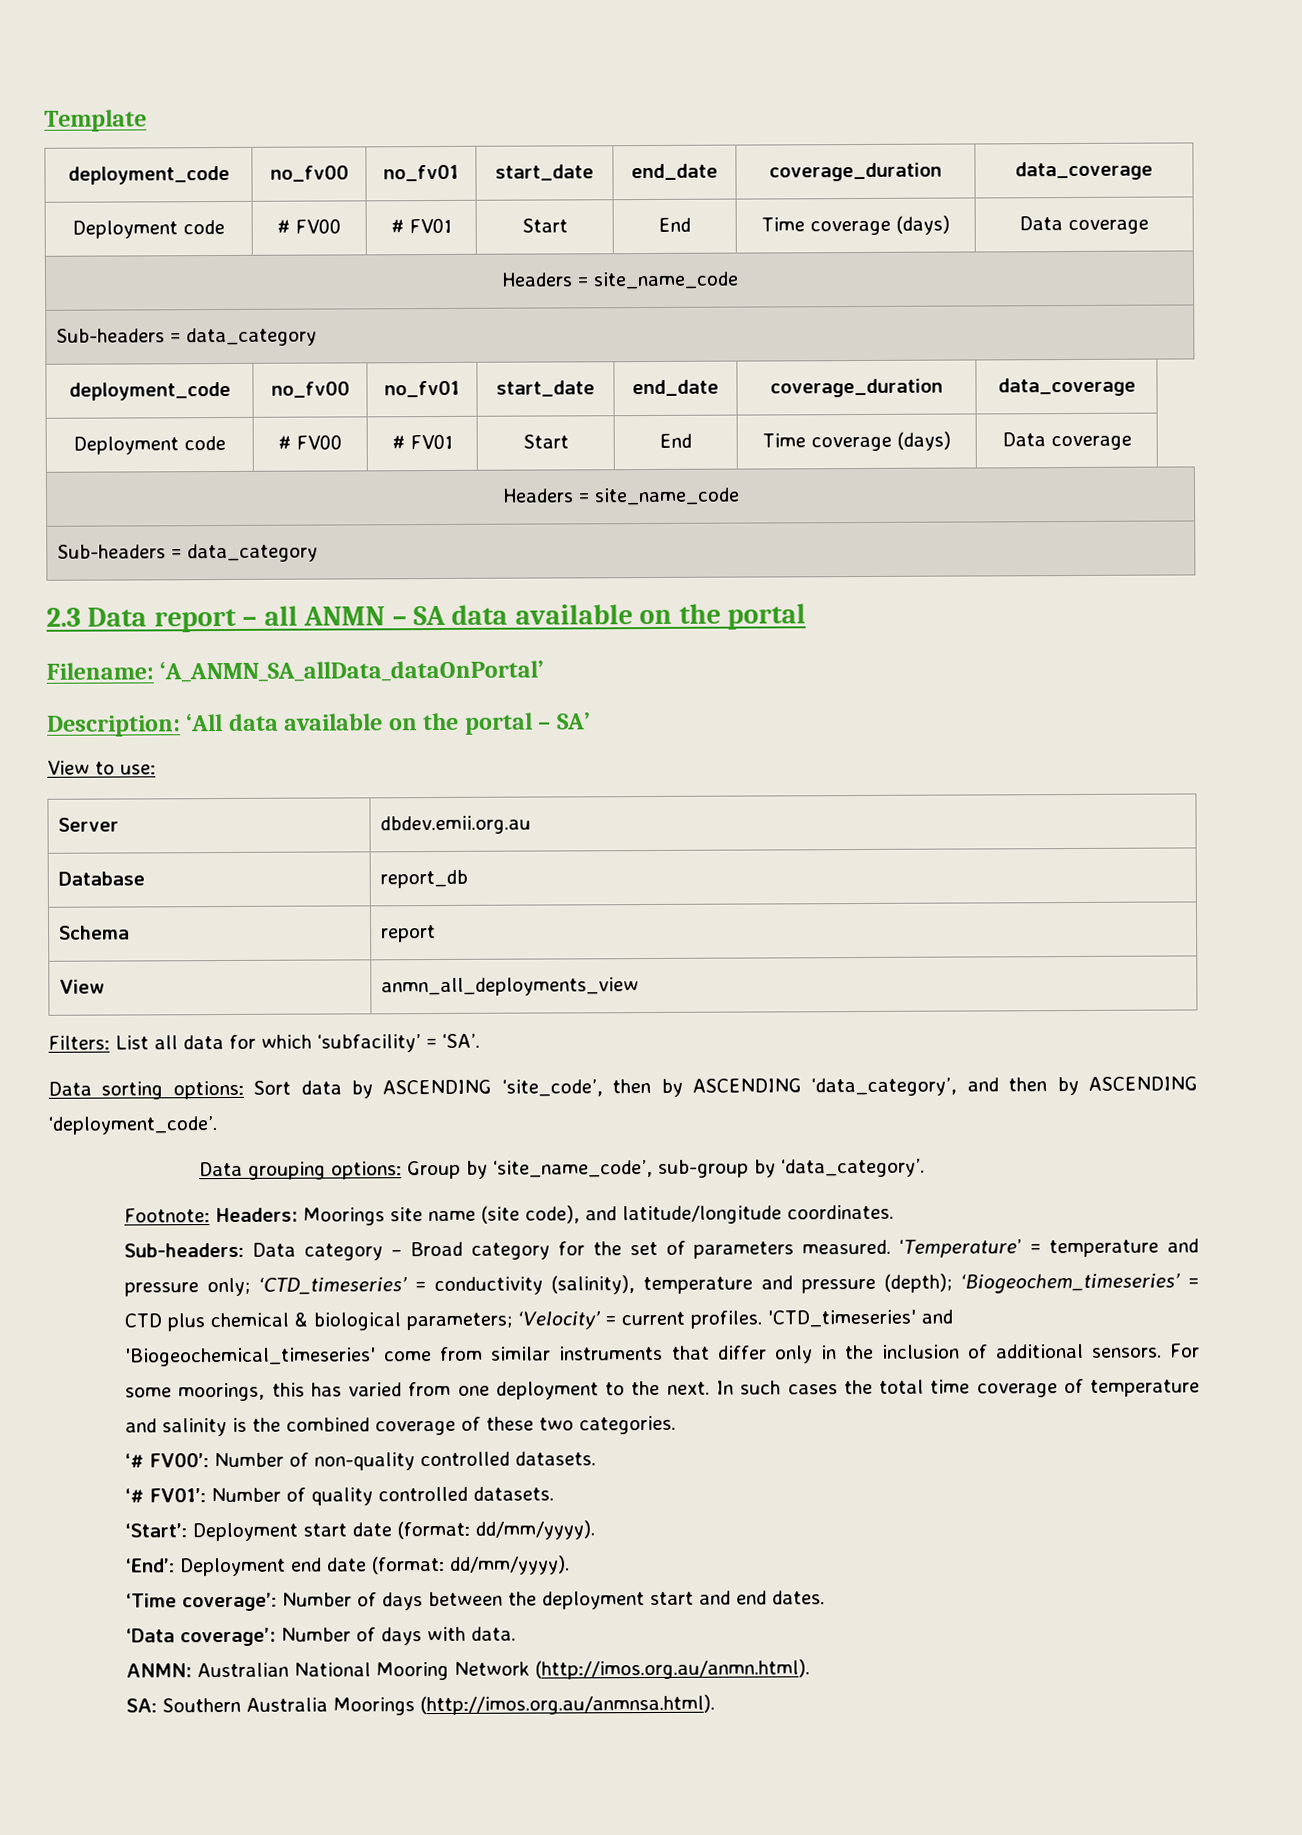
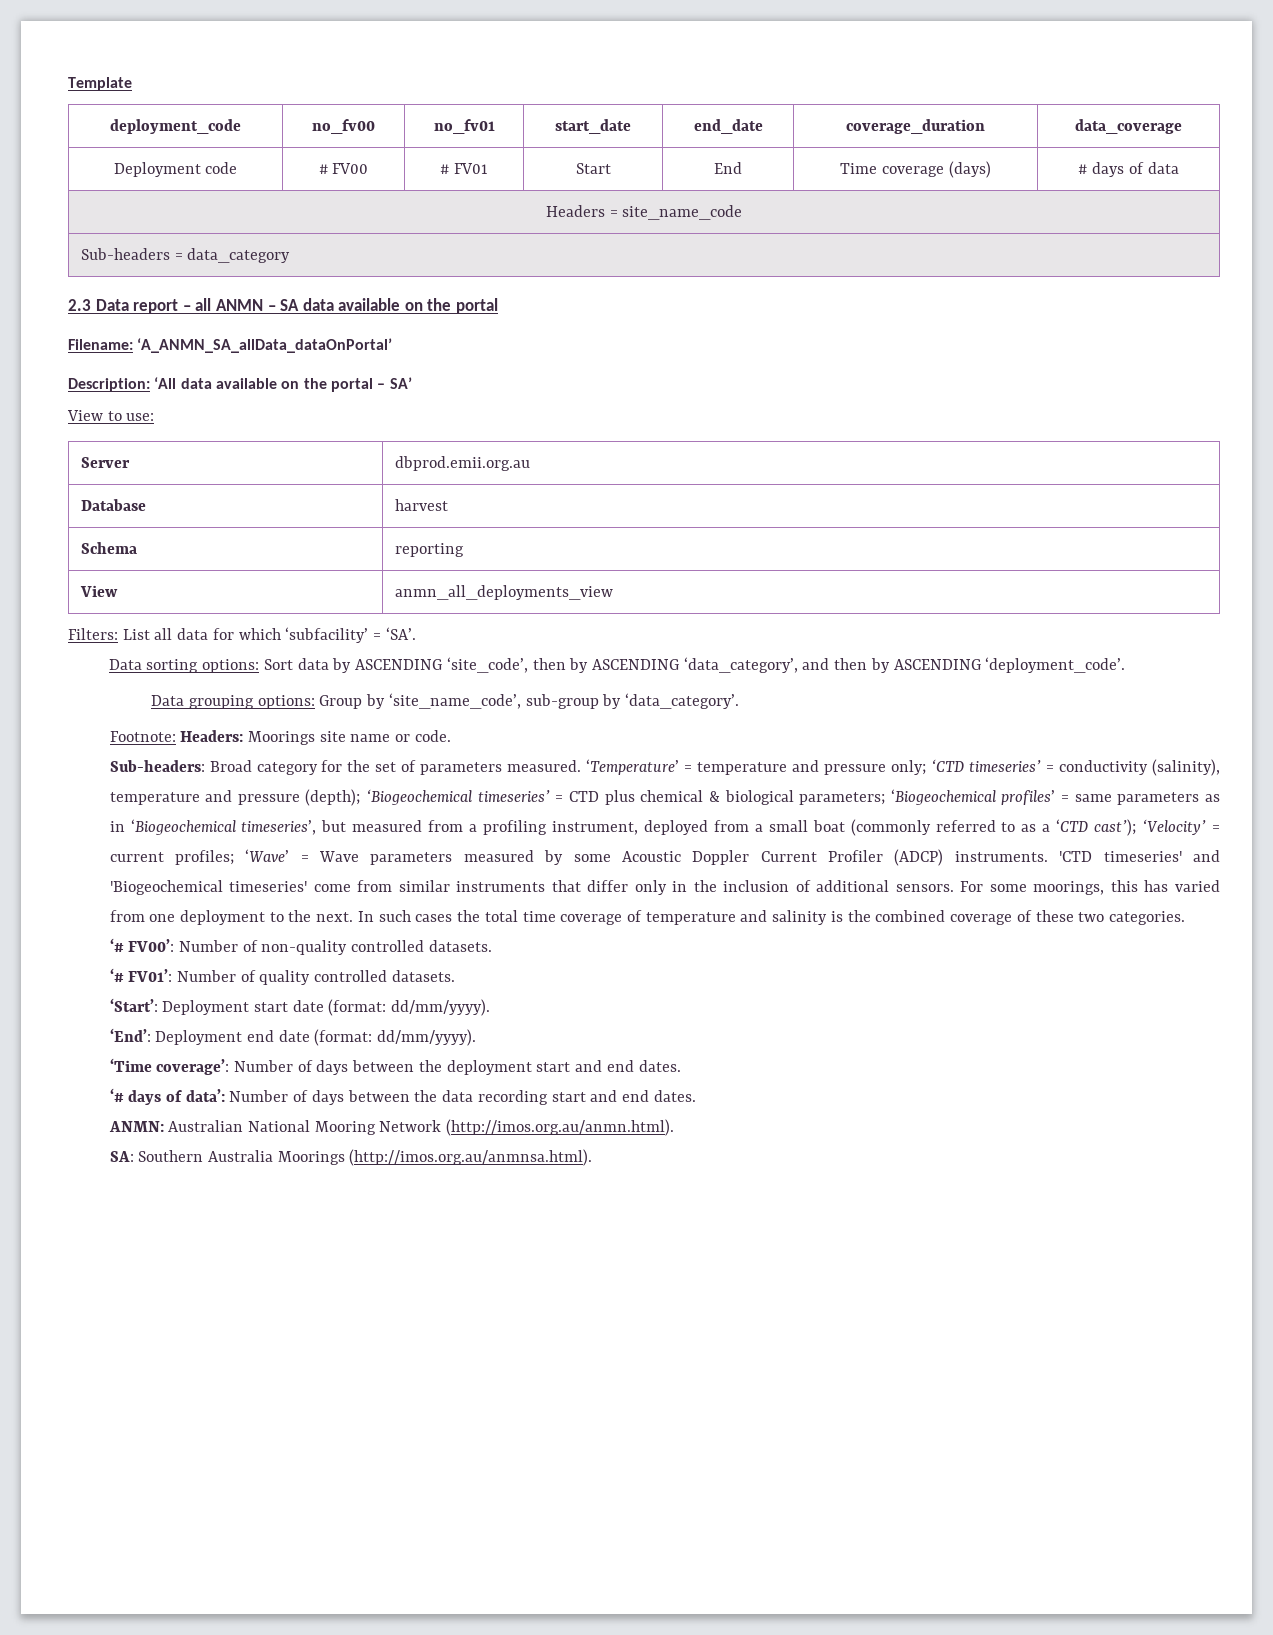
[1019,216,1149,235] [500,271,739,290] [56,327,318,347] [68,381,231,401] [270,381,350,398] [384,380,460,398] [496,380,595,397] [632,379,719,397] [770,378,943,398] [997,377,1136,397] [73,435,226,455] [278,434,342,450] [391,433,453,450] [522,434,569,449] [659,433,692,448] [762,431,951,452] [1001,432,1132,451] Data coverage // Headers = site_name_code // Sub-headers = data_category // deployment_code | no_fv00 | no_fv01 | start_date | end_date | coverage_duration | data_coverage // Deployment code | # FV00 | # FV01 | Start | End | Time coverage (days) | Data coverage -> [1078,162,1179,177] # days of data
[380,815,532,835] dbdev.emii.org.au -> [395,456,531,471] dbprod.emii.org.au
[380,869,469,889] report_db -> [395,499,449,511] harvest
[381,925,437,943] report -> [395,543,465,557] reporting
[481,1204,895,1225] [124,1242,402,1261] (site code), and latitude/longitude coordinates. // Sub-headers: Data category – -> [395,730,451,742] [109,760,205,772] or code. // Sub-headers:
[258,1277,409,1295] ‘CTD_timeseries’ -> [931,759,1042,772] ‘CTD timeseries’
[960,1273,1182,1294] ‘Biogeochem_timeseries’ -> [366,789,550,805] ‘Biogeochemical timeseries’
[517,1309,954,1330] [125,1347,377,1367] ‘Velocity’ = current profiles. 'CTD_timeseries' and 'Biogeochemical_timeseries' -> [890,789,1221,805] [109,819,1221,836] [109,849,1221,866] [109,880,308,895] ‘Biogeochemical profiles’ = same parameters as in ‘Biogeochemical timeseries’, but measured from a profiling instrument, deployed from a small boat (commonly referred to as a ‘CTD cast’); ‘Velocity’ = current profiles; ‘Wave’ = Wave parameters measured by some Acoustic Doppler Current Profiler (ADCP) instruments. 'CTD timeseries' and 'Biogeochemical timeseries'
[126,1626,517,1647] ‘Data coverage’: Number of days with data. -> [109,1088,696,1105] ‘# days of data’: Number of days between the data recording start and end dates.

